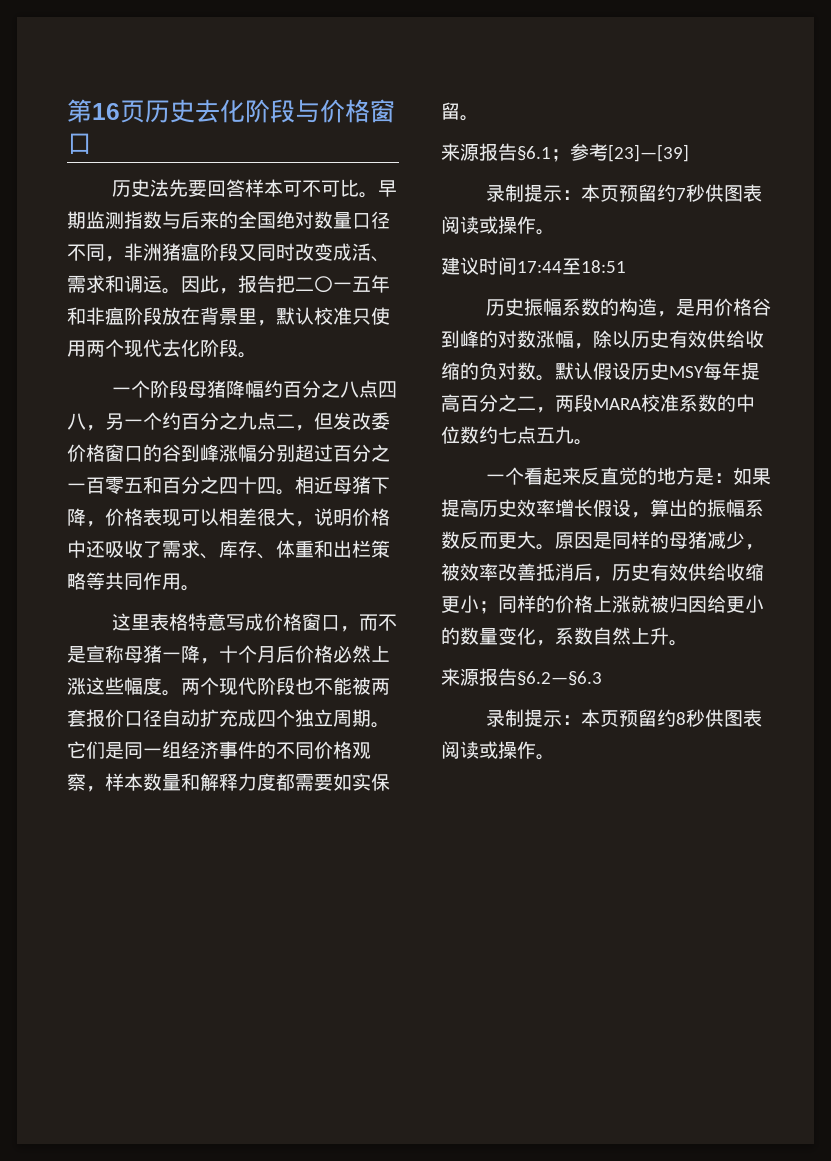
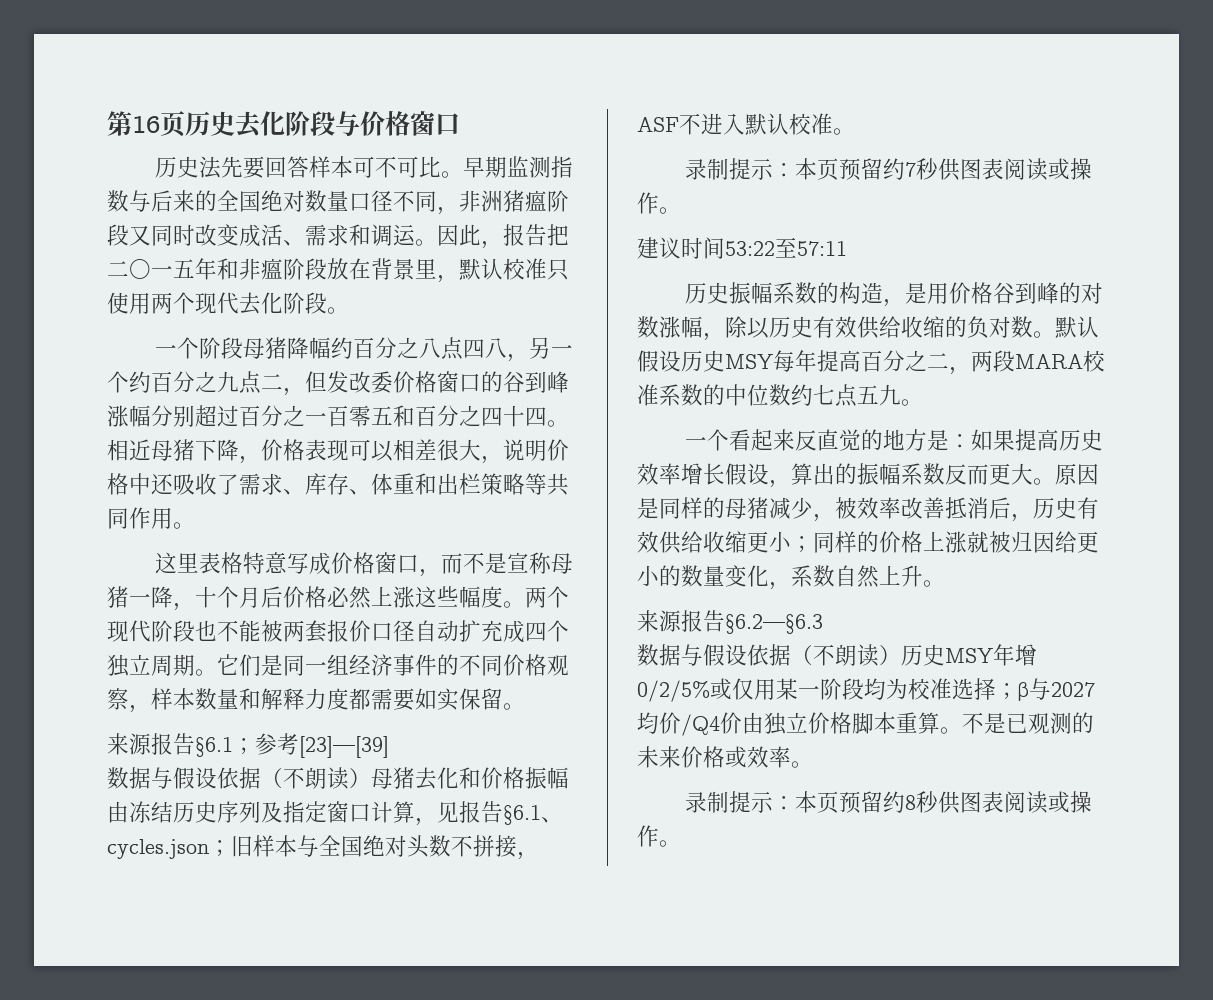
(689, 153) none -> [107,767,569,790] [107,801,563,826] [107,835,539,860] [637,113,855,135] // 数据与假设依据（不朗读）母猪去化和价格振幅由冻结历史序列及指定窗口计算，见报告§6.1、cycles.json；旧样本与全国绝对头数不拼接，ASF不进入默认校准。
[517,258,626,275] 17:44至18:51 -> [725,237,847,258] 53:22至57:11
(602, 678) none -> [637,644,1037,667] [637,678,1095,702] [637,712,1094,736] [637,746,813,768] // 数据与假设依据（不朗读）历史MSY年增0/2/5%或仅用某一阶段均为校准选择；β与2027均价/Q4价由独立价格脚本重算。不是已观测的未来价格或效率。

